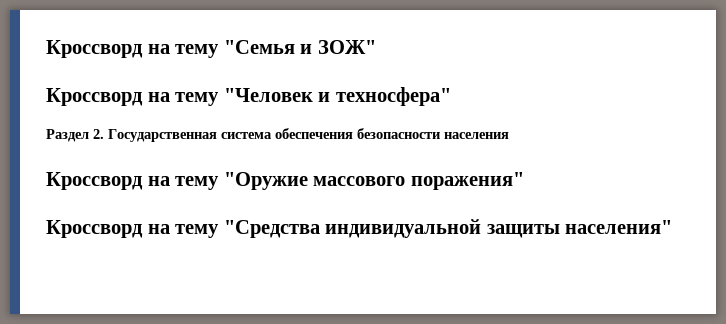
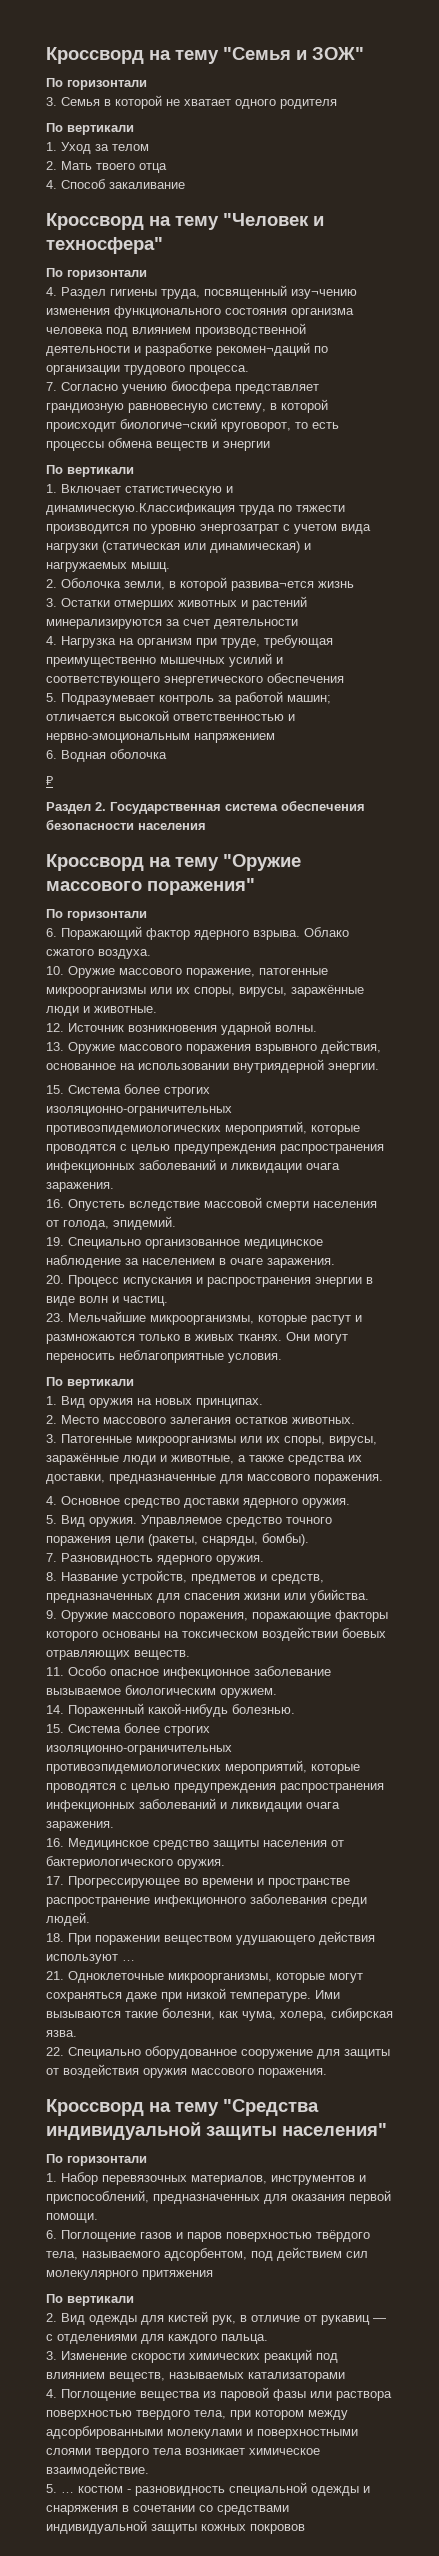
(376, 47) none -> [46,78,147,90] [46,95,337,109] [46,123,134,135] [46,142,149,154] [46,161,167,173] [46,179,185,189] // По горизонтали // 3. Семья в которой не хватает одного родителя // По вертикали // 1. Уход за телом // 2. Мать твоего отца // 4. Способ закаливание
(451, 96) none -> [46,268,147,280] [46,285,357,299] [46,306,354,318] [46,323,306,337] [46,342,328,356] [46,365,249,375] [46,381,319,394] [46,399,328,413] [46,418,339,432] [46,438,270,451] [46,465,134,477] [46,484,233,496] [46,503,345,515] [46,524,371,534] [46,541,311,553] [46,562,170,572] [46,577,354,591] [46,596,307,610] [46,619,298,629] [46,635,333,648] [46,653,283,667] [46,673,344,686] [46,691,331,705] [46,710,295,721] [46,733,275,743] [46,749,167,762] [46,776,53,785] // По горизонтали // 4. Раздел гигиены труда, посвященный изу¬чению изменения функционального состояния организма человека под влиянием производственной деятельности и разработке рекомен¬даций по организации трудового процесса. // 7. Согласно учению биосфера представляет грандиозную равновесную систему, в которой происходит биологиче¬ский круговорот, то есть процессы обмена веществ и энергии // По вертикали // 1. Включает статистическую и динамическую.Классификация труда по тяжести производится по уровню энергозатрат с учетом вида нагрузки (статическая или динамическая) и нагружаемых мышц. // 2. Оболочка земли, в которой развива¬ется жизнь // 3. Остатки отмерших животных и растений минерализируются за счет деятельности // 4. Нагрузка на организм при труде, требующая преимущественно мышечных усилий и соответствующего энергетического обеспечения // 5. Подразумевает контроль за работой машин; отличается высокой ответственностью и нервно-эмоциональным напряжением // 6. Водная оболочка // ₽
(524, 181) none -> [46,909,147,921] [46,926,349,940] [46,949,151,959] [46,966,328,978] [46,985,364,997] [46,1006,157,1016] [46,1021,317,1035] [46,1040,381,1054] [46,1059,379,1073] [46,1084,210,1097] [46,1106,232,1116] [46,1121,360,1135] [46,1144,384,1154] [46,1159,340,1173] [46,1182,114,1192] [46,1197,377,1211] [46,1216,176,1230] [46,1237,323,1249] [46,1255,335,1268] [46,1275,373,1287] [46,1296,168,1306] [46,1311,362,1325] [46,1332,348,1344] [46,1350,282,1363] [46,1377,134,1389] [46,1396,263,1408] [46,1415,355,1424] [46,1434,377,1446] [46,1453,362,1465] [46,1474,383,1484] [46,1496,350,1508] [46,1515,332,1527] [46,1533,309,1546] [46,1553,264,1565] [46,1570,324,1584] [46,1589,369,1603] [46,1610,388,1622] [46,1627,386,1641] [46,1650,190,1660] [46,1666,331,1679] [46,1685,277,1698] [46,1703,295,1717] [46,1723,210,1736] [46,1745,232,1755] [46,1760,360,1774] [46,1783,384,1793] [46,1798,340,1812] [46,1821,114,1831] [46,1838,344,1850] [46,1856,225,1869] [46,1876,350,1888] [46,1894,367,1907] [46,1912,90,1926] [46,1931,375,1945] [46,1954,135,1964] [46,1971,363,1983] [46,1988,340,2002] [46,2008,393,2021] [46,2030,77,2037] [46,2046,390,2059] [46,2064,327,2078] // По горизонтали // 6. Поражающий фактор ядерного взрыва. Облако сжатого воздуха. // 10. Оружие массового поражение, патогенные микроорганизмы или их споры, вирусы, заражённые люди и животные. // 12. Источник возникновения ударной волны. // 13. Оружие массового поражения взрывного действия, основанное на использовании внутриядерной энергии. // 15. Система более строгих изоляционно-ограничительных противоэпидемиологических мероприятий, которые проводятся с целью предупреждения распространения инфекционных заболеваний и ликвидации очага заражения. // 16. Опустеть вследствие массовой смерти населения от голода, эпидемий. // 19. Специально организованное медицинское наблюдение за населением в очаге заражения. // 20. Процесс испускания и распространения энергии в виде волн и частиц. // 23. Мельчайшие микроорганизмы, которые растут и размножаются только в живых тканях. Они могут переносить неблагоприятные условия. // По вертикали // 1. Вид оружия на новых принципах. // 2. Место массового залегания остатков животных. // 3. Патогенные микроорганизмы или их споры, вирусы, заражённые люди и животные, а также средства их доставки, предназначенные для массового поражения. // 4. Основное средство доставки ядерного оружия. // 5. Вид оружия. Управляемое средство точного поражения цели (ракеты, снаряды, бомбы). // 7. Разновидность ядерного оружия. // 8. Название устройств, предметов и средств, предназначенных для спасения жизни или убийства. // 9. Оружие массового поражения, поражающие факторы которого основаны на токсическом воздействии боевых отравляющих веществ. // 11. Особо опасное инфекционное заболевание вызываемое биологическим оружием. // 14. Пораженный какой-нибудь болезнью. // 15. Система более строгих изоляционно-ограничительных противоэпидемиологических мероприятий, которые проводятся с целью предупреждения распространения инфекционных заболеваний и ликвидации очага заражения. // 16. Медицинское средство защиты населения от бактериологического оружия. // 17. Прогрессирующее во времени и пространстве распространение инфекционного заболевания среди людей. // 18. При поражении веществом удушающего действия используют … // 21. Одноклеточные микроорганизмы, которые могут сохраняться даже при низкой температуре. Ими вызываются такие болезни, как чума, холера, сибирская язва. // 22. Специально оборудованное сооружение для защиты от воздействия оружия массового поражения.
(673, 227) none -> [46,2154,147,2166] [46,2172,366,2185] [46,2190,391,2204] [46,2213,98,2223] [46,2230,370,2242] [46,2247,368,2261] [46,2270,213,2280] [46,2294,134,2306] [46,2311,386,2325] [46,2334,268,2344] [46,2349,338,2363] [46,2372,345,2382] [46,2387,392,2401] [46,2410,348,2420] [46,2426,358,2439] [46,2448,320,2458] [46,2463,149,2477] [46,2482,370,2496] [46,2505,289,2515] [46,2520,305,2534] // По горизонтали // 1. Набор перевязочных материалов, инструментов и приспособлений, предназначенных для оказания первой помощи. // 6. Поглощение газов и паров поверхностью твёрдого тела, называемого адсорбентом, под действием сил молекулярного притяжения // По вертикали // 2. Вид одежды для кистей рук, в отличие от рукавиц — с отделениями для каждого пальца. // 3. Изменение скорости химических реакций под влиянием веществ, называемых катализаторами // 4. Поглощение вещества из паровой фазы или раствора поверхностью твердого тела, при котором между адсорбированными молекулами и поверхностными слоями твердого тела возникает химическое взаимодействие. // 5. … костюм - разновидность специальной одежды и снаряжения в сочетании со средствами индивидуальной защиты кожных покровов

